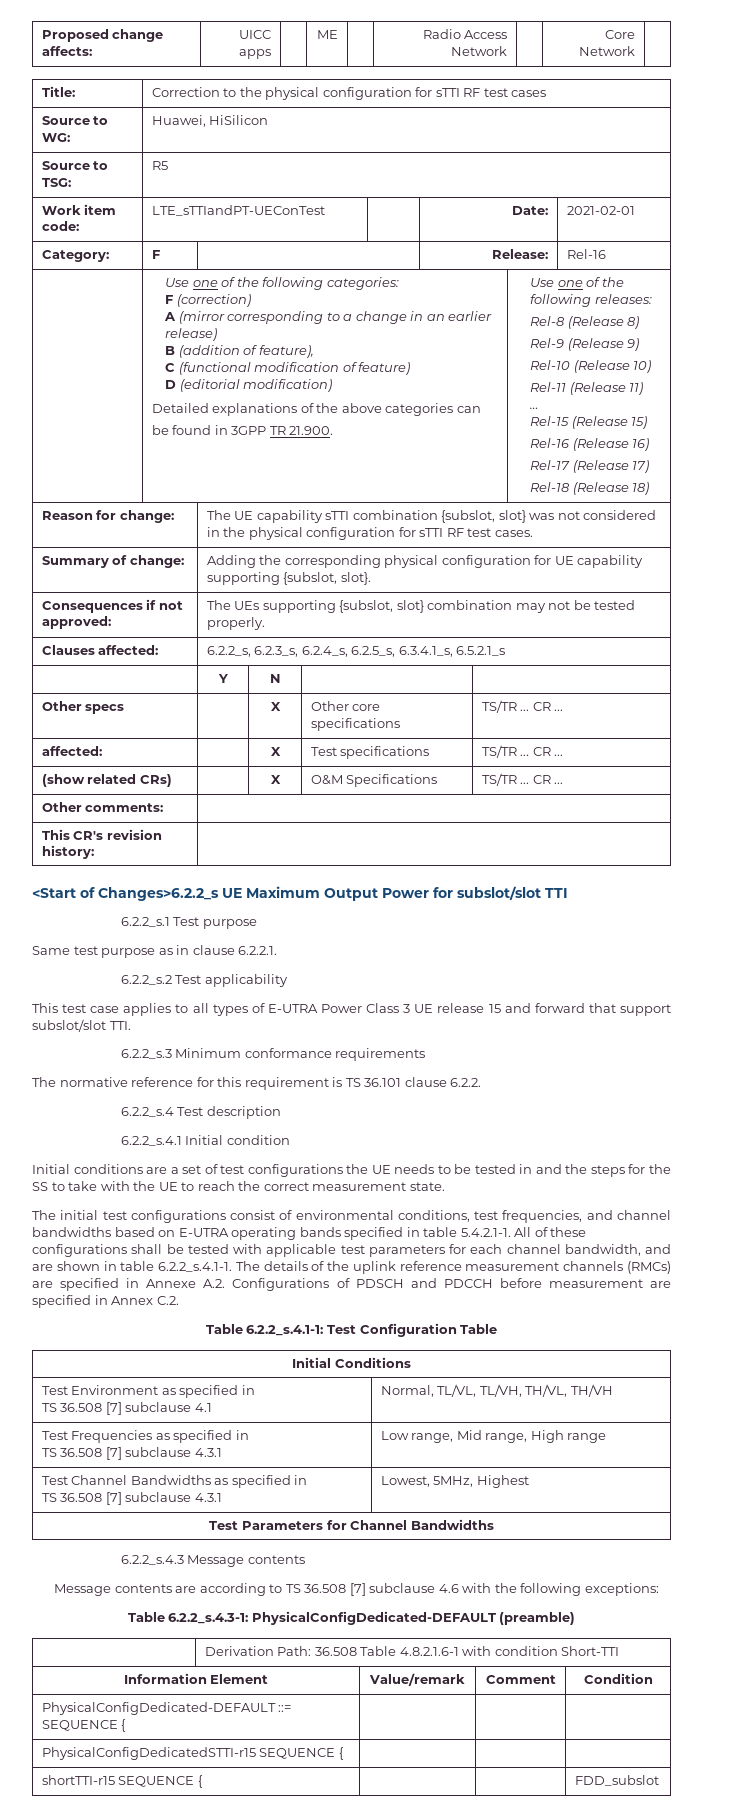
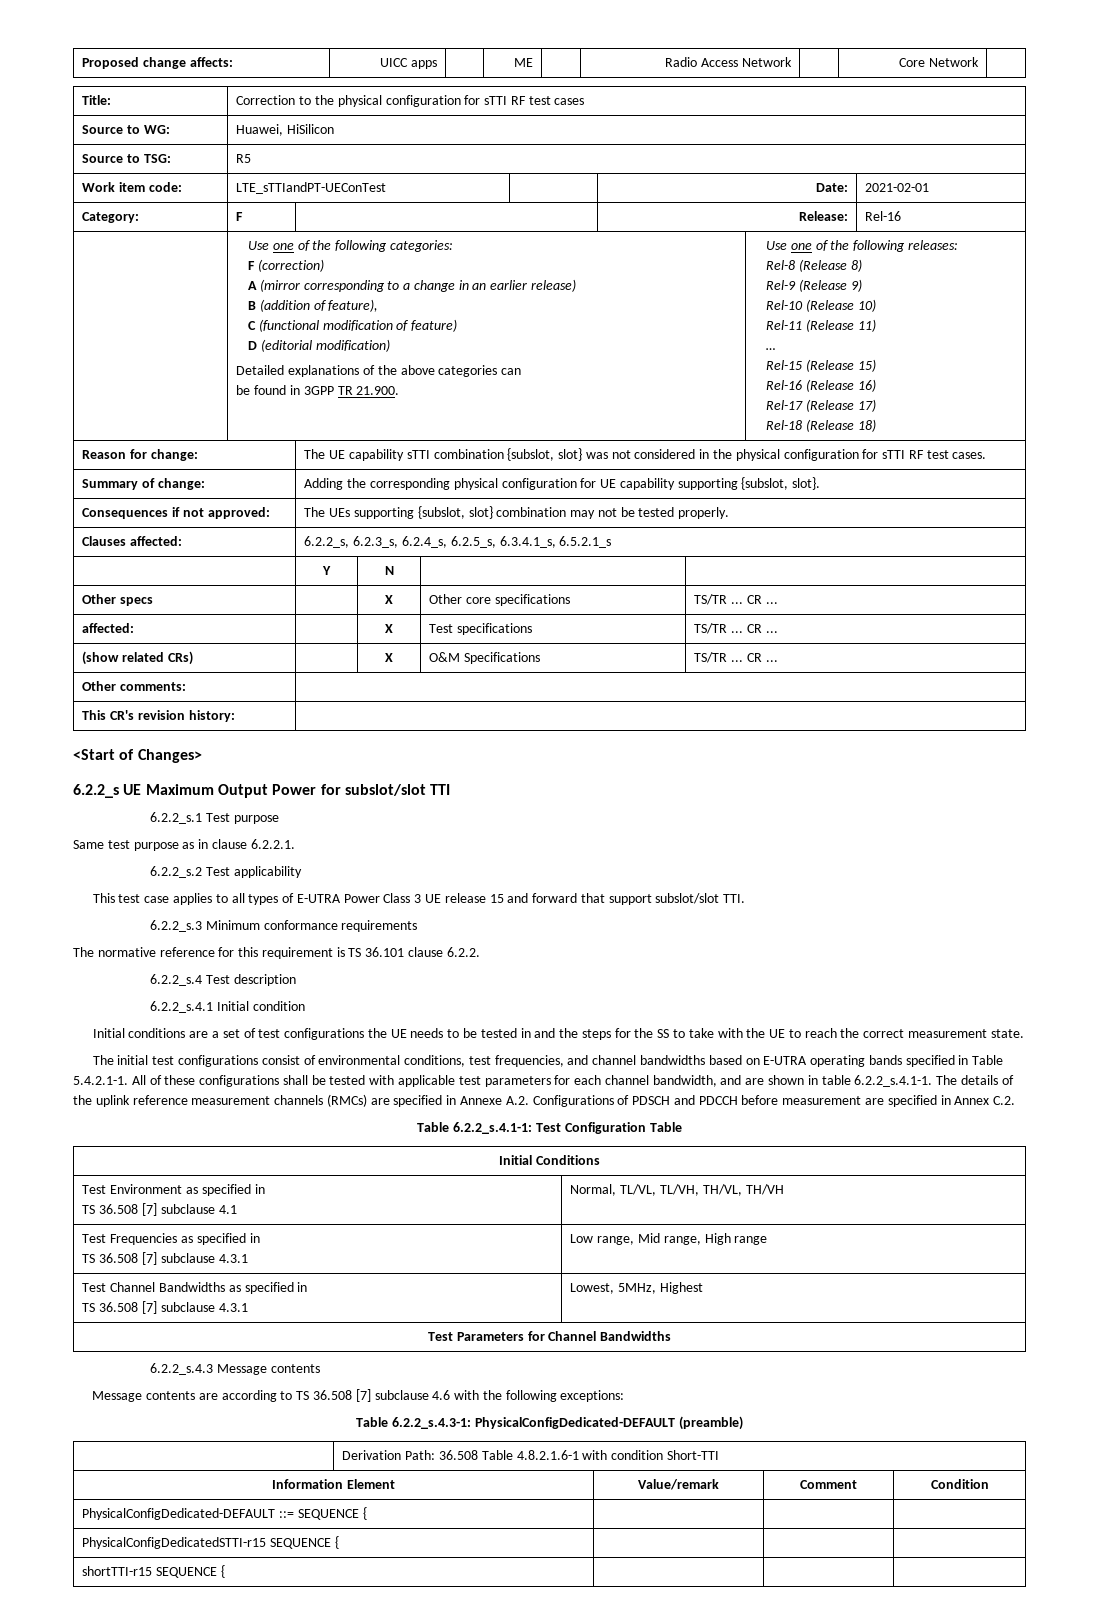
[98,887,219,901] Changes>6.2.2_s -> [137,749,202,763] [73,784,119,798] Changes> // 6.2.2_s
[423,1227,458,1237] table -> [972,1055,1004,1065] Table
[574,1775,659,1786] FDD_subslot -> (225, 1571) none

